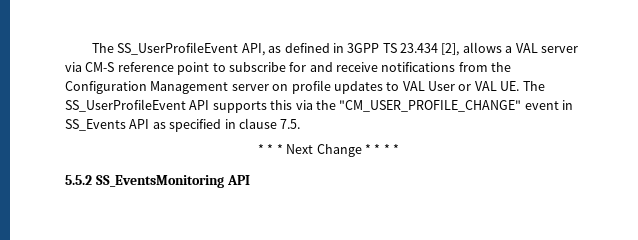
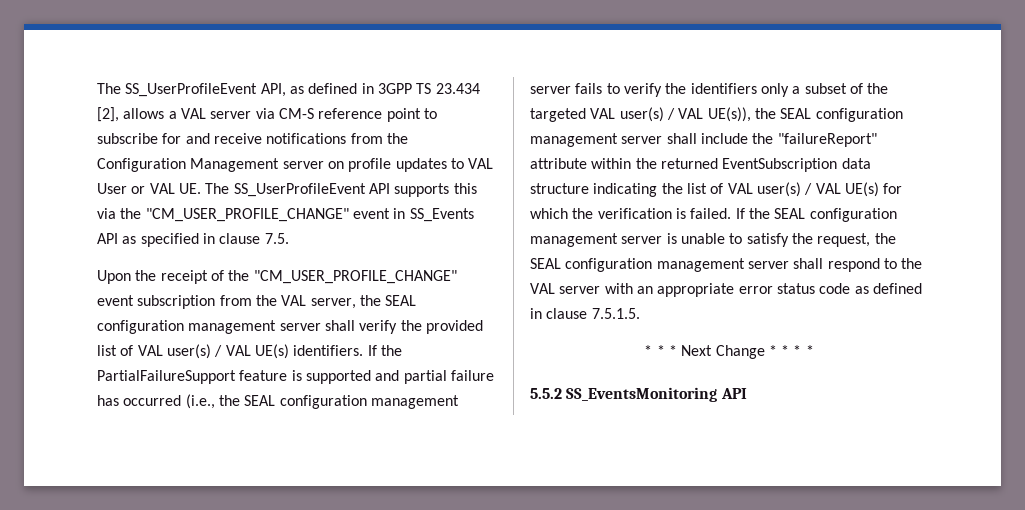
(301, 124) none -> [97,270,457,284] [97,295,417,309] [97,320,483,334] [97,344,402,359] [97,370,494,384] [97,394,459,409] [530,83,889,97] [530,107,903,122] [530,133,877,147] [530,158,871,172] [530,182,903,197] [530,208,897,222] [530,233,896,247] [530,258,923,272] [530,283,922,297] [530,308,640,319] // Upon the receipt of the "CM_USER_PROFILE_CHANGE" event subscription from the VAL server, the SEAL configuration management server shall verify the provided list of VAL user(s) / VAL UE(s) identifiers. If the PartialFailureSupport feature is supported and partial failure has occurred (i.e., the SEAL configuration management server fails to verify the identifiers only a subset of the targeted VAL user(s) / VAL UE(s)), the SEAL configuration management server shall include the "failureReport" attribute within the returned EventSubscription data structure indicating the list of VAL user(s) / VAL UE(s) for which the verification is failed. If the SEAL configuration management server is unable to satisfy the request, the SEAL configuration management server shall respond to the VAL server with an appropriate error status code as defined in clause 7.5.1.5.

